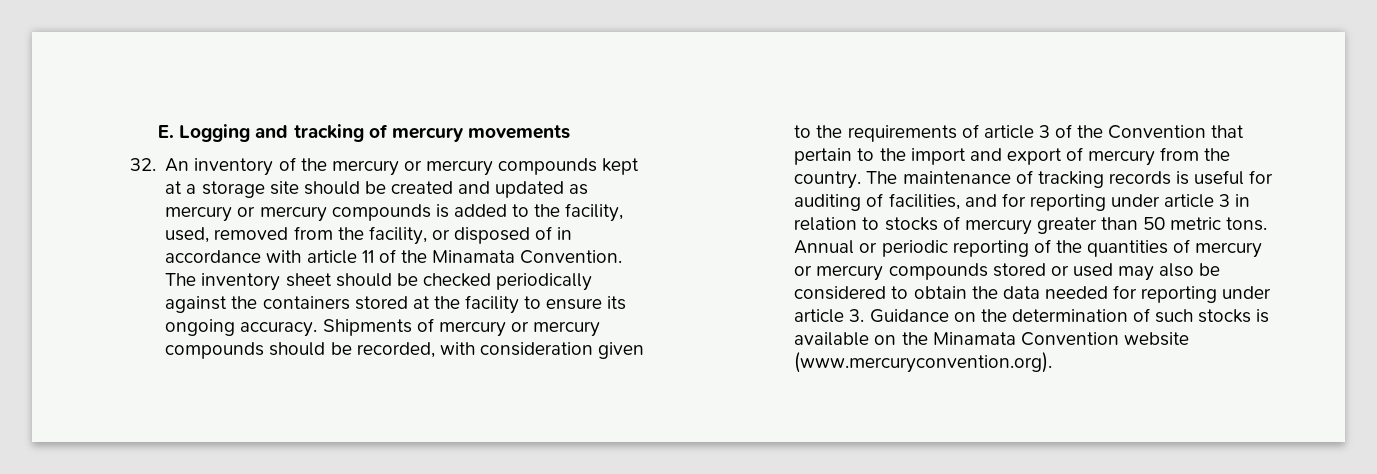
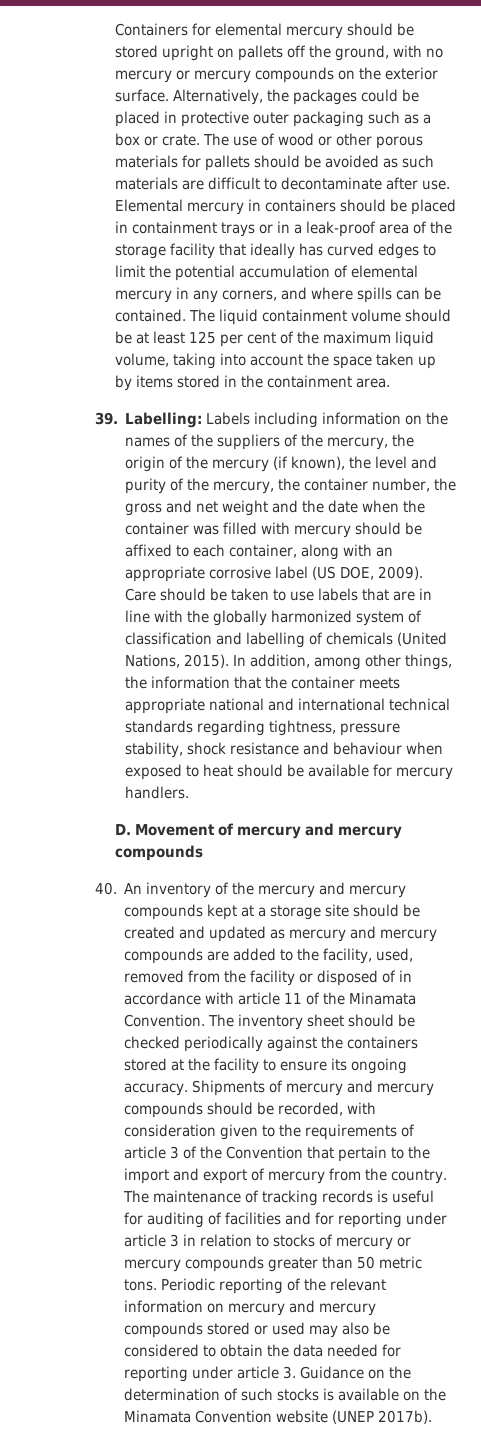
[158,124,570,142] [129,158,156,171] E. Logging and tracking of mercury movements // 32. -> [114,23,414,39] [114,45,443,61] [114,67,438,83] [114,89,419,105] [114,111,431,127] [114,133,423,149] [114,155,434,171] [114,177,450,190] [114,199,456,215] [114,221,452,237] [114,243,436,259] [114,265,418,281] [114,287,441,303] [114,309,451,325] [114,331,434,347] [114,353,436,369] [114,375,390,391] [94,412,448,428] [124,434,414,450] [124,456,437,472] [124,478,456,494] [124,500,425,516] [124,522,422,538] [124,544,393,560] [124,566,423,582] [124,588,432,601] [124,610,422,626] [124,632,447,648] [124,654,452,670] [124,676,400,689] [124,698,450,714] [124,720,400,736] [124,742,443,758] [124,764,453,780] [124,786,189,799] [114,823,402,839] [114,845,203,861] [94,882,117,895] Containers for elemental mercury should be stored upright on pallets off the ground, with no mercury or mercury compounds on the exterior surface. Alternatively, the packages could be placed in protective outer packaging such as a box or crate. The use of wood or other porous materials for pallets should be avoided as such materials are difficult to decontaminate after use. Elemental mercury in containers should be placed in containment trays or in a leak-proof area of the storage facility that ideally has curved edges to limit the potential accumulation of elemental mercury in any corners, and where spills can be contained. The liquid containment volume should be at least 125 per cent of the maximum liquid volume, taking into account the space taken up by items stored in the containment area. // 39. Labelling: Labels including information on the names of the suppliers of the mercury, the origin of the mercury (if known), the level and purity of the mercury, the container number, the gross and net weight and the date when the container was filled with mercury should be affixed to each container, along with an appropriate corrosive label (US DOE, 2009). Care should be taken to use labels that are in line with the globally harmonized system of classification and labelling of chemicals (United Nations, 2015). In addition, among other things, the information that the container meets appropriate national and international technical standards regarding tightness, pressure stability, shock resistance and behaviour when exposed to heat should be available for mercury handlers. // D. Movement of mercury and mercury compounds // 40.
[403,160,422,171] or -> [318,882,345,895] and
[237,204,449,222] or mercury compounds is -> [349,926,437,942] [123,948,229,964] and mercury compounds are
[368,226,427,245] facility, -> [249,970,295,986] facility
[510,321,529,332] or -> [346,1080,373,1093] and
[888,193,960,210] facilities, -> [224,1212,281,1225] facilities
(1032, 227) none -> [396,1237,411,1247] [123,1256,264,1272] or mercury compounds
[794,239,1263,258] [794,265,813,276] Annual or periodic reporting of the quantities of mercury or -> [160,1278,386,1294] [123,1300,315,1316] Periodic reporting of the relevant information on mercury and
[794,352,1053,373] (www.mercuryconvention.org). -> [331,1410,432,1424] (UNEP 2017b).

